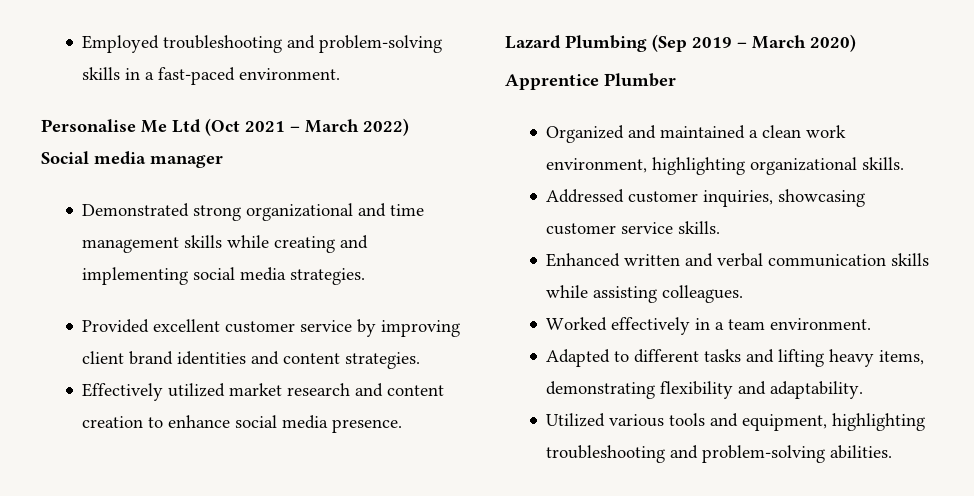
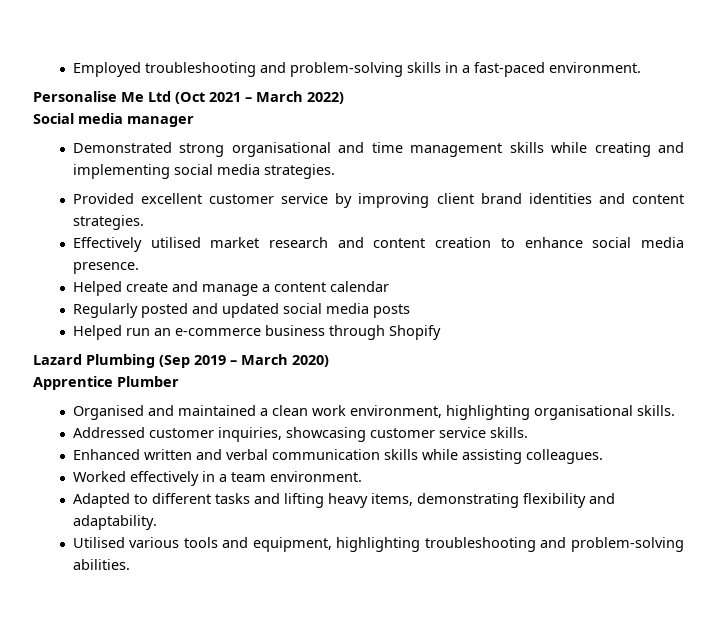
[246,203,354,221] organizational -> [231,142,331,157] organisational
[168,383,226,397] utilized -> [150,237,201,248] utilised
(403, 426) none -> [72,281,389,296] [72,303,410,318] [72,325,441,340] // Helped create and manage a content calendar // Regularly posted and updated social media posts // Helped run an e-commerce business through Shopify
[546,125,625,143] Organized -> [72,405,144,420] Organised
[750,157,858,175] organizational -> [533,405,633,420] organisational
[546,413,606,427] Utilized -> [72,537,125,548] Utilised

